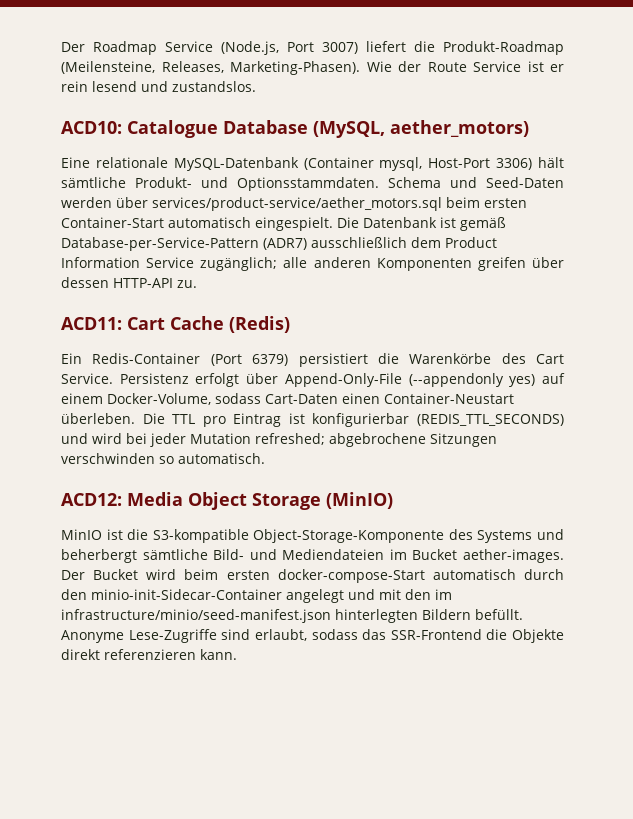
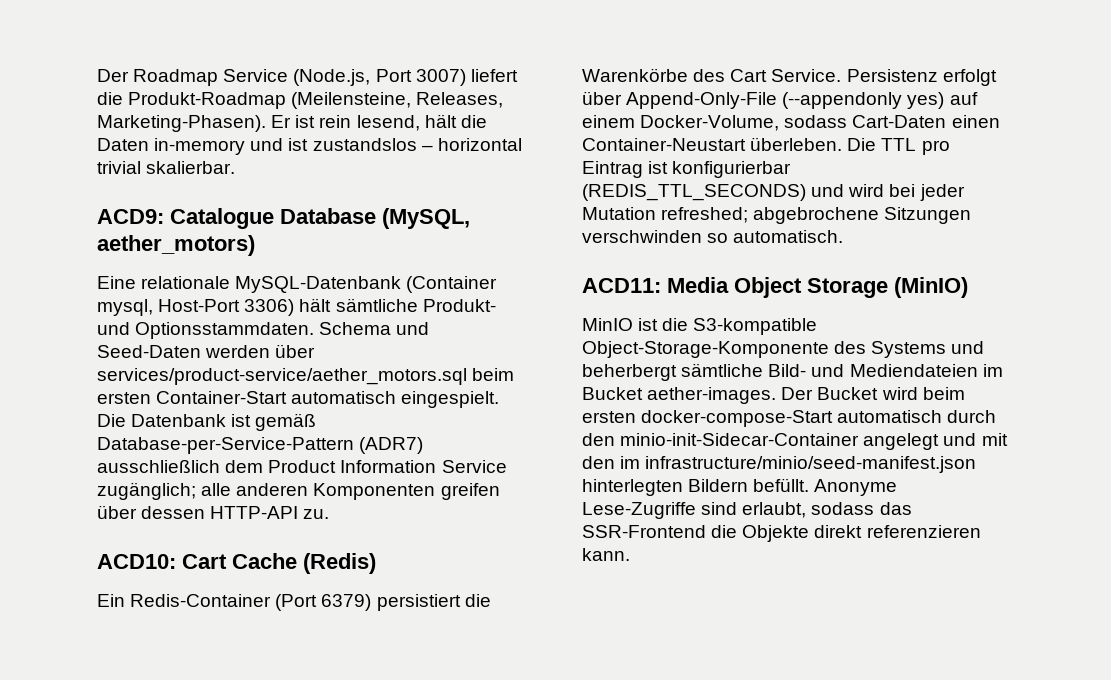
[366,61,564,72] [61,81,256,92] [61,121,122,134] Wie der Route Service ist er rein lesend und zustandslos. // ACD10: -> [271,114,487,131] [97,138,522,155] [97,161,236,174] [97,209,164,224] Er ist rein lesend, hält die Daten in-memory und ist zustandslos – horizontal trivial skalierbar. // ACD9:
[61,317,122,330] ACD11: -> [97,554,176,569] ACD10:
[61,493,122,506] ACD12: -> [582,278,661,293] ACD11:

